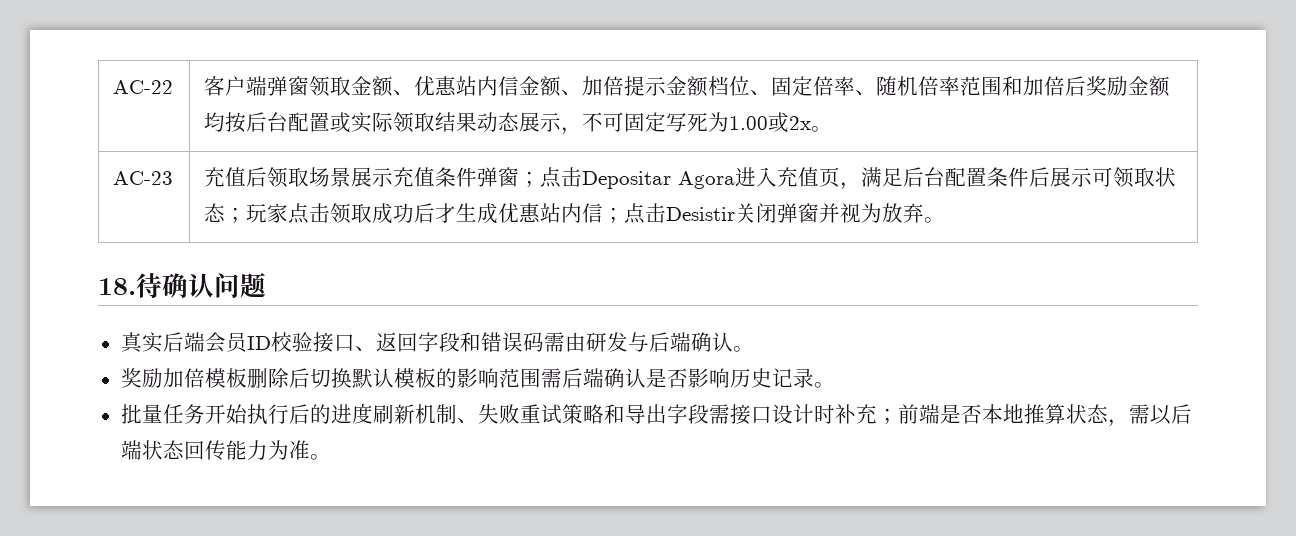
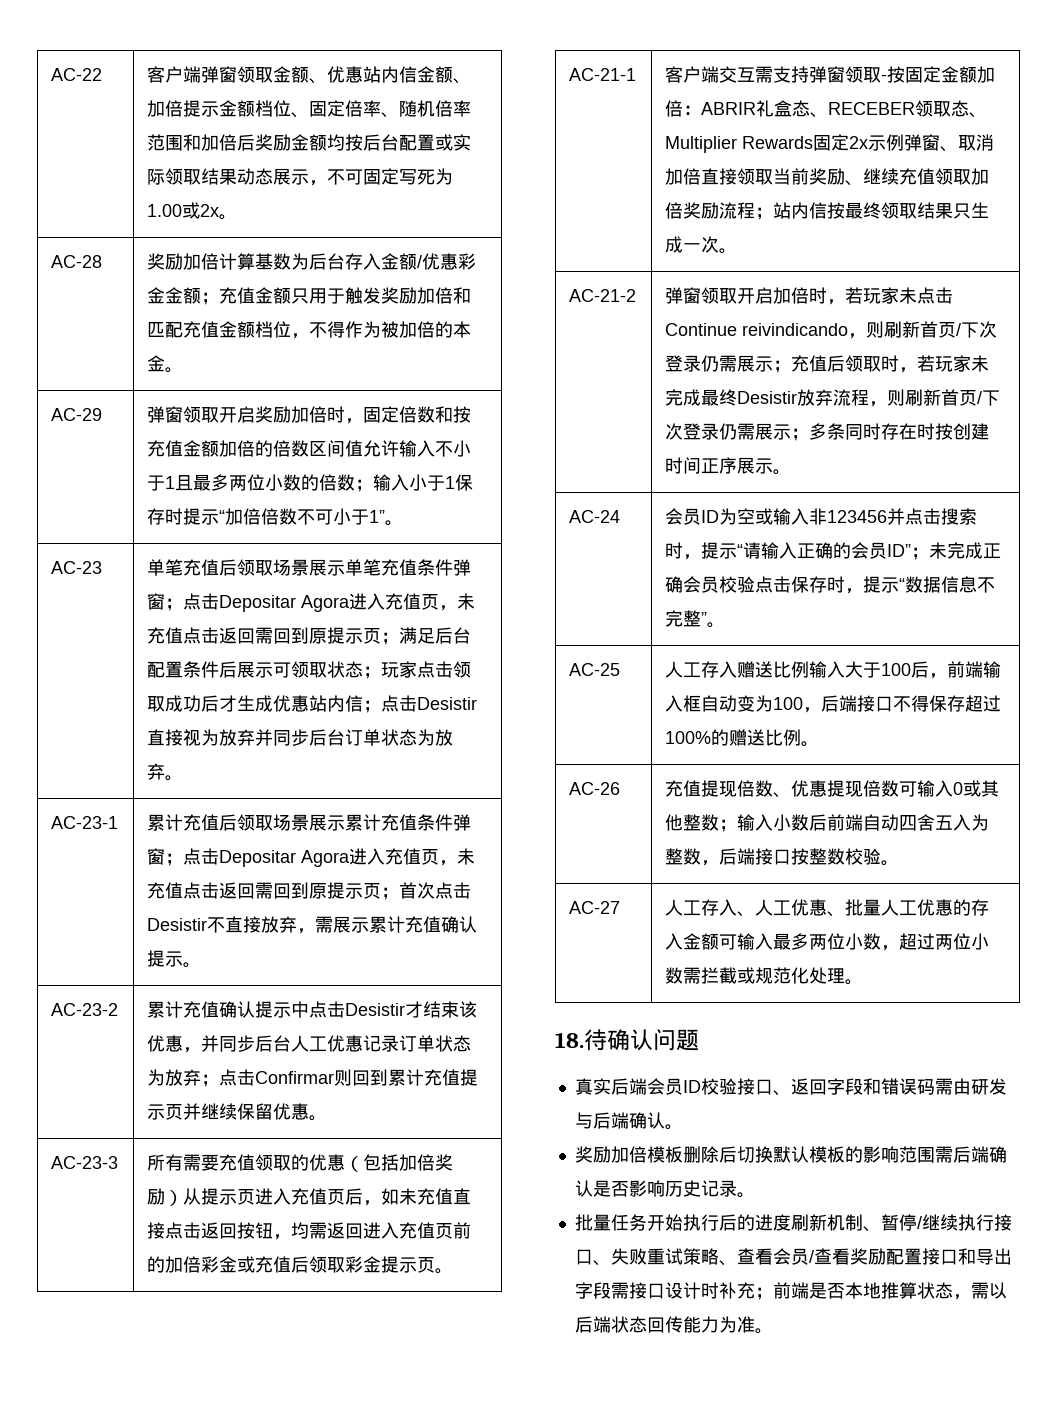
(833, 129) none -> [51,255,103,268] [147,253,477,270] [147,287,472,305] [147,321,472,339] [147,355,184,373] [51,408,103,421] [147,406,472,424] [147,440,472,457] [147,474,474,492] [147,508,404,526] // AC-28 | 奖励加倍计算基数为后台存入金额/优惠彩金金额；充值金额只用于触发奖励加倍和匹配充值金额档位，不得作为被加倍的本金。 // AC-29 | 弹窗领取开启奖励加倍时，固定倍数和按充值金额加倍的倍数区间值允许输入不小于1且最多两位小数的倍数；输入小于1保存时提示“加倍倍数不可小于1”。
[204,167,394,188] 充值后领取场景展示 -> [147,559,382,576] 单笔充值后领取场景展示单笔
(862, 186) none -> [457,593,476,610] [147,627,400,645] 未充值点击返回需回到原提示页；
[735,203,925,223] 关闭弹窗并视为放弃 -> [147,729,454,746] [147,763,184,781] [51,816,119,829] [147,814,472,831] [147,848,476,867] [147,882,472,900] [147,916,478,934] [147,950,202,968] [51,1003,119,1016] [147,1001,478,1018] [147,1035,472,1053] [147,1069,479,1087] [147,1103,328,1121] [51,1156,119,1169] [147,1154,454,1172] [147,1188,472,1206] [147,1222,472,1240] [147,1256,454,1274] [569,68,637,81] [665,66,996,83] [665,100,988,118] [665,134,995,153] [665,168,990,186] [665,202,990,220] [665,236,738,254] [569,289,637,302] [665,287,954,305] [665,321,998,339] [665,355,990,373] [665,389,1001,407] [665,423,990,441] [665,457,792,475] [569,510,621,523] [665,508,978,525] [665,542,1002,560] [665,576,996,594] [665,610,726,628] [569,663,621,676] [665,661,1002,679] [665,695,1002,713] [665,729,820,747] [569,782,621,795] [665,780,1000,798] [665,814,990,832] [665,848,900,866] [569,901,621,914] [665,899,990,917] [665,933,990,951] [665,967,846,984] 直接视为放弃并同步后台订单状态为放弃。 // AC-23-1 | 累计充值后领取场景展示累计充值条件弹窗；点击Depositar Agora进入充值页，未充值点击返回需回到原提示页；首次点击Desistir不直接放弃，需展示累计充值确认提示。 // AC-23-2 | 累计充值确认提示中点击Desistir才结束该优惠，并同步后台人工优惠记录订单状态为放弃；点击Confirmar则回到累计充值提示页并继续保留优惠。 // AC-23-3 | 所有需要充值领取的优惠（包括加倍奖励）从提示页进入充值页后，如未充值直接点击返回按钮，均需返回进入充值页前的加倍彩金或充值后领取彩金提示页。 // AC-21-1 | 客户端交互需支持弹窗领取-按固定金额加倍：ABRIR礼盒态、RECEBER领取态、Multiplier Rewards固定2x示例弹窗、取消加倍直接领取当前奖励、继续充值领取加倍奖励流程；站内信按最终领取结果只生成一次。 // AC-21-2 | 弹窗领取开启加倍时，若玩家未点击Continue reivindicando，则刷新首页/下次登录仍需展示；充值后领取时，若玩家未完成最终Desistir放弃流程，则刷新首页/下次登录仍需展示；多条同时存在时按创建时间正序展示。 // AC-24 | 会员ID为空或输入非123456并点击搜索时，提示“请输入正确的会员ID”；未完成正确会员校验点击保存时，提示“数据信息不完整”。 // AC-25 | 人工存入赠送比例输入大于100后，前端输入框自动变为100，后端接口不得保存超过100%的赠送比例。 // AC-26 | 充值提现倍数、优惠提现倍数可输入0或其他整数；输入小数后前端自动四舍五入为整数，后端接口按整数校验。 // AC-27 | 人工存入、人工优惠、批量人工优惠的存入金额可输入最多两位小数，超过两位小数需拦截或规范化处理
[477,404,604,424] 失败重试策略 -> [880,1214,1012,1231] [574,1248,958,1266] 暂停/继续执行接口、失败重试策略、查看会员/查看奖励配置接口

